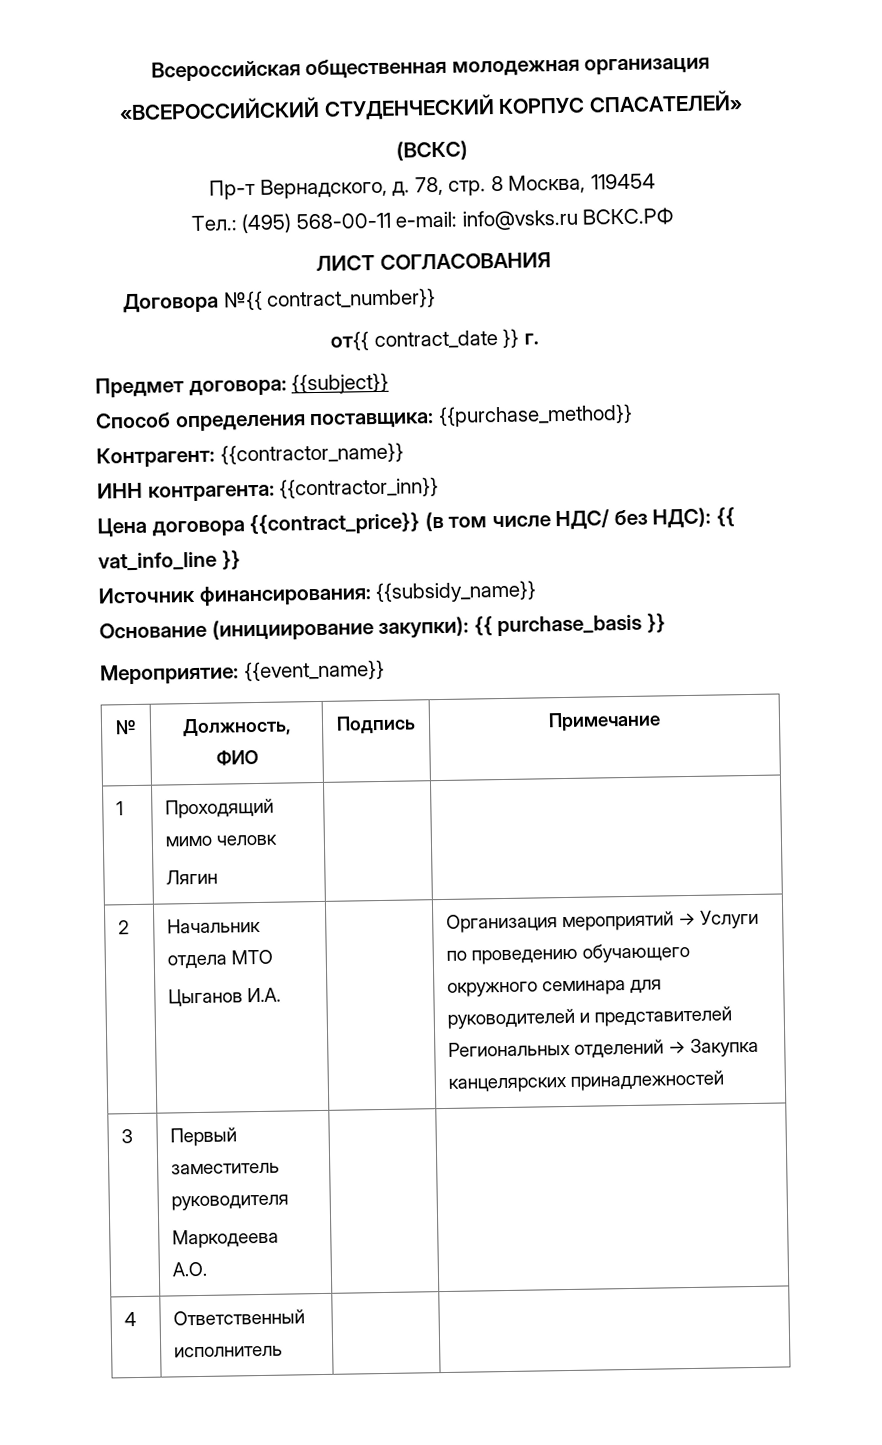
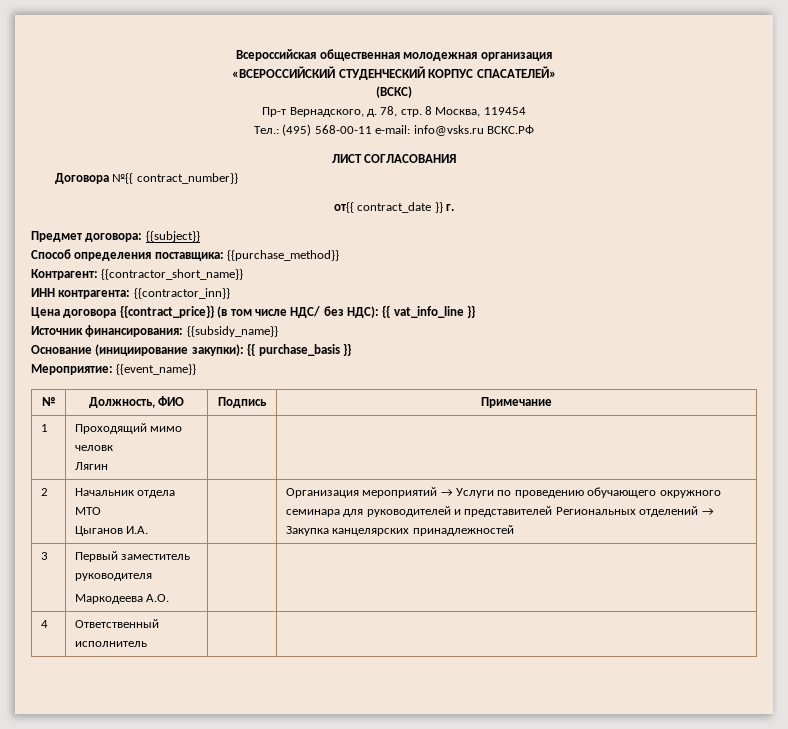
[219,442,404,465] {{contractor_name}} -> [101,269,244,280] {{contractor_short_name}}

